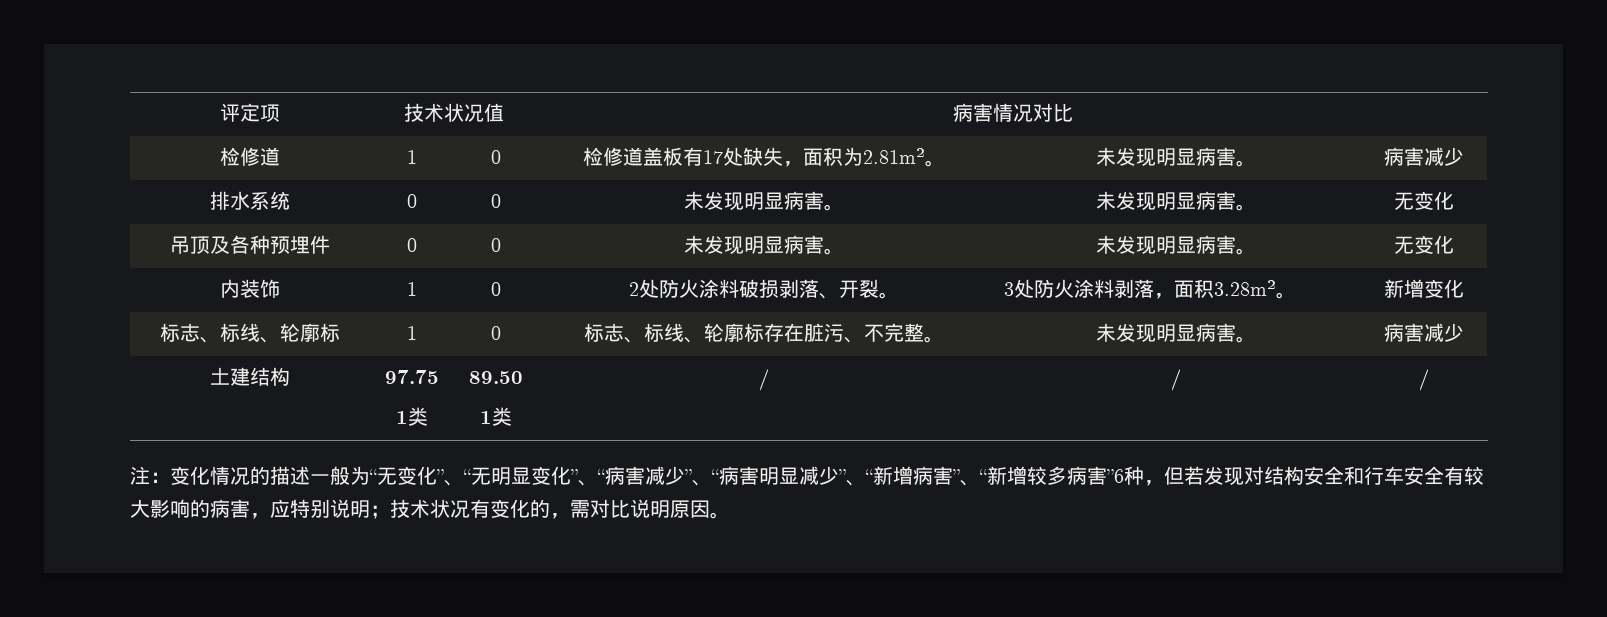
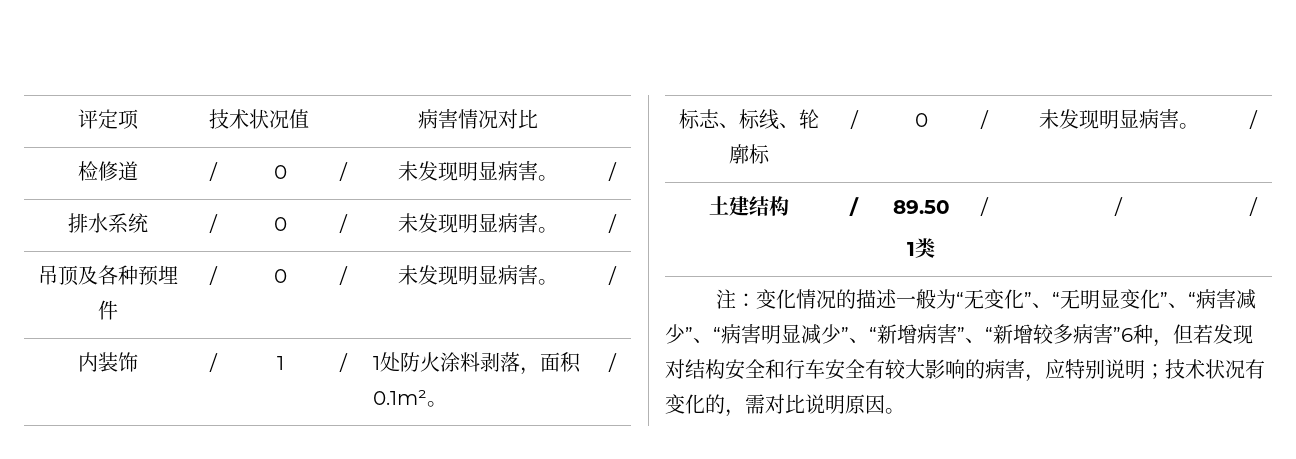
[406,150,417,164] [490,150,501,164] [583,147,945,167] [1095,147,1256,167] [1384,147,1464,166] 1 | 0 | 检修道盖板有17处缺失，面积为2.81m²。 | 未发现明显病害。 | 病害减少 -> [208,162,218,181] [273,165,287,179] [338,162,348,181] [397,161,558,181] [608,162,617,181] / | 0 | / | 未发现明显病害。 | /
[406,194,417,208] [490,194,501,208] [684,191,844,211] [1095,191,1256,211] [1394,191,1454,210] | 0 | 0 | 未发现明显病害。 | 未发现明显病害。 | 无变化 -> [208,214,218,233] [273,217,287,231] [338,214,348,233] [397,213,558,233] [608,214,617,233] | / | 0 | / | 未发现明显病害。 | /
[406,238,417,252] [490,238,501,252] [684,235,844,255] [1095,235,1256,255] [1394,235,1454,254] | 0 | 0 | 未发现明显病害。 | 未发现明显病害。 | 无变化 -> [208,266,218,285] [273,269,287,283] [338,266,348,285] [397,265,558,285] [608,266,617,285] | / | 0 | / | 未发现明显病害。 | /
[406,282,417,296] [490,282,501,296] [629,279,899,299] [1004,282,1015,296] | 1 | 0 | 2处防火涂料破损剥落、开裂。 | 3 -> [208,353,218,372] [276,356,284,370] [338,353,348,372] [372,356,380,370] | / | 1 | / | 1
[1214,280,1297,299] [1384,279,1464,298] 3.28m²。 | 新增变化 -> [372,390,447,407] [608,353,617,372] 0.1m²。 | /
[406,326,417,340] [490,326,501,340] [584,323,944,343] [1095,323,1256,343] [1384,323,1464,342] 1 | 0 | 标志、标线、轮廓标存在脏污、不完整。 | 未发现明显病害。 | 病害减少 -> [849,110,859,129] [914,113,928,127] [979,110,989,129] [1038,109,1199,129] [1249,110,1258,129] / | 0 | / | 未发现明显病害。 | /
[384,370,439,384] [395,407,428,426] 97.75 // 1类 -> [849,197,859,216] /

